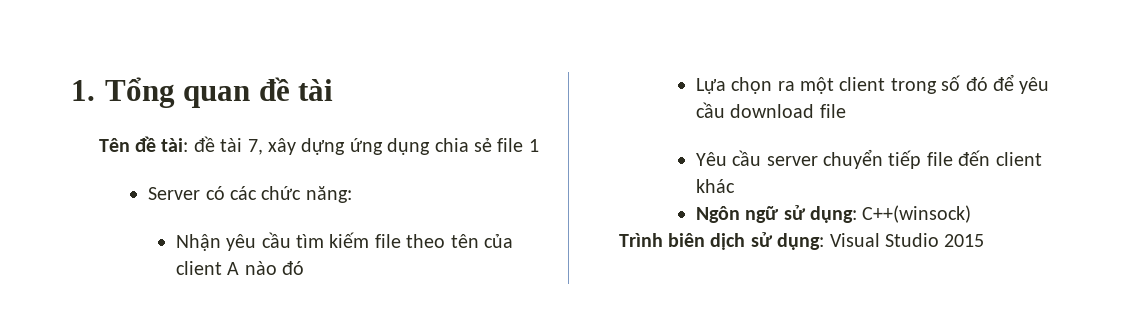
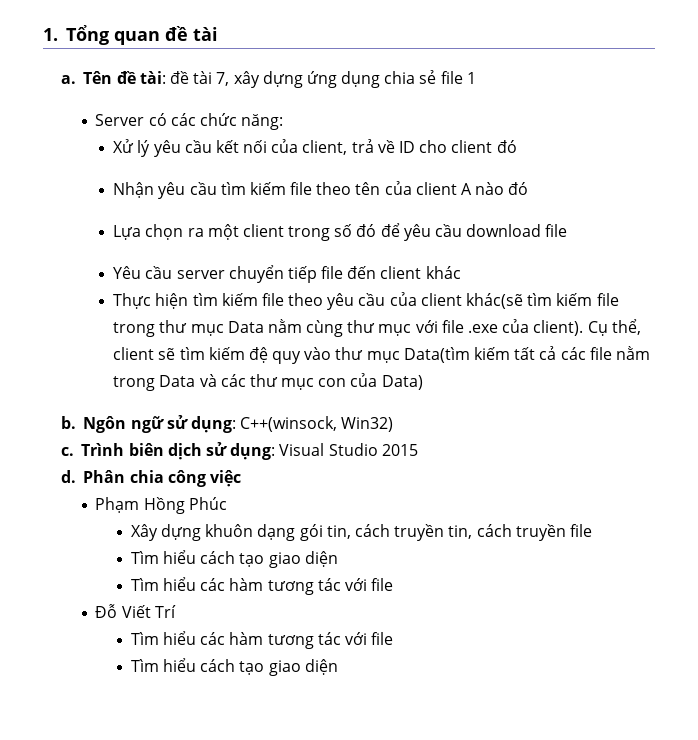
(334, 90) none -> [60,75,76,84] a.
(352, 194) none -> [113,139,517,157] // Xử lý yêu cầu kết nối của client, trả về ID cho client đó
(735, 186) none -> [113,292,619,310] [113,319,641,337] [113,346,650,364] [113,373,423,391] [60,416,76,429] Thực hiện tìm kiếm file theo yêu cầu của client khác(sẽ tìm kiếm file trong thư mục Data nằm cùng thư mục với file .exe của client). Cụ thể, client sẽ tìm kiếm đệ quy vào thư mục Data(tìm kiếm tất cả các file nằm trong Data và các thư mục con của Data) // b.
[862,205,972,223] C++(winsock) // -> [240,416,394,432] [60,447,74,456] C++(winsock, Win32) // c.
(985, 240) none -> [60,470,242,487] [95,497,227,514] [130,524,592,541] [130,550,338,568] [130,577,394,595] [95,604,176,618] [130,631,394,649] [130,658,338,676] // d. Phân chia công việc // Phạm Hồng Phúc // Xây dựng khuôn dạng gói tin, cách truyền tin, cách truyền file // Tìm hiểu cách tạo giao diện // Tìm hiểu các hàm tương tác với file // Đỗ Viết Trí // Tìm hiểu các hàm tương tác với file // Tìm hiểu cách tạo giao diện

